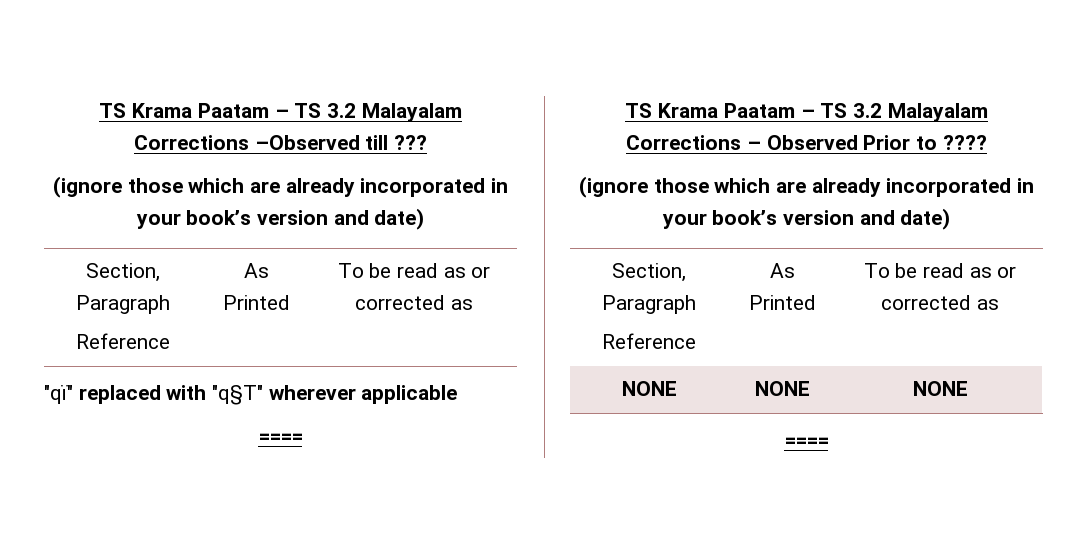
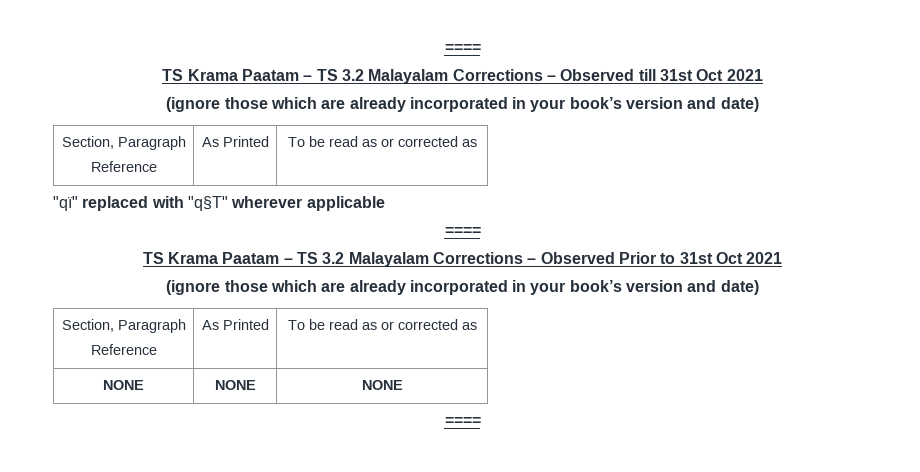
[99,103,462,122] [133,135,428,150] TS Krama Paatam – TS 3.2 Malayalam Corrections –Observed till ??? -> [444,44,481,53] [162,69,763,84] ==== // TS Krama Paatam – TS 3.2 Malayalam Corrections – Observed till 31st Oct 2021
[942,135,987,150] ???? -> [679,252,783,264] 31st Oct 2021

